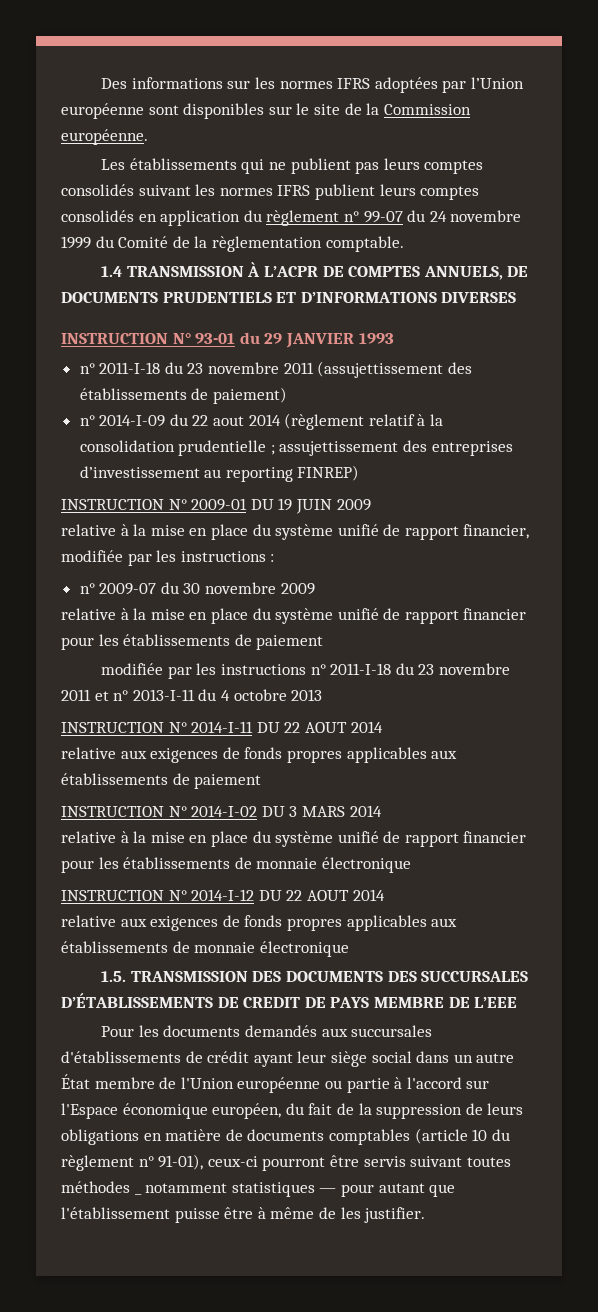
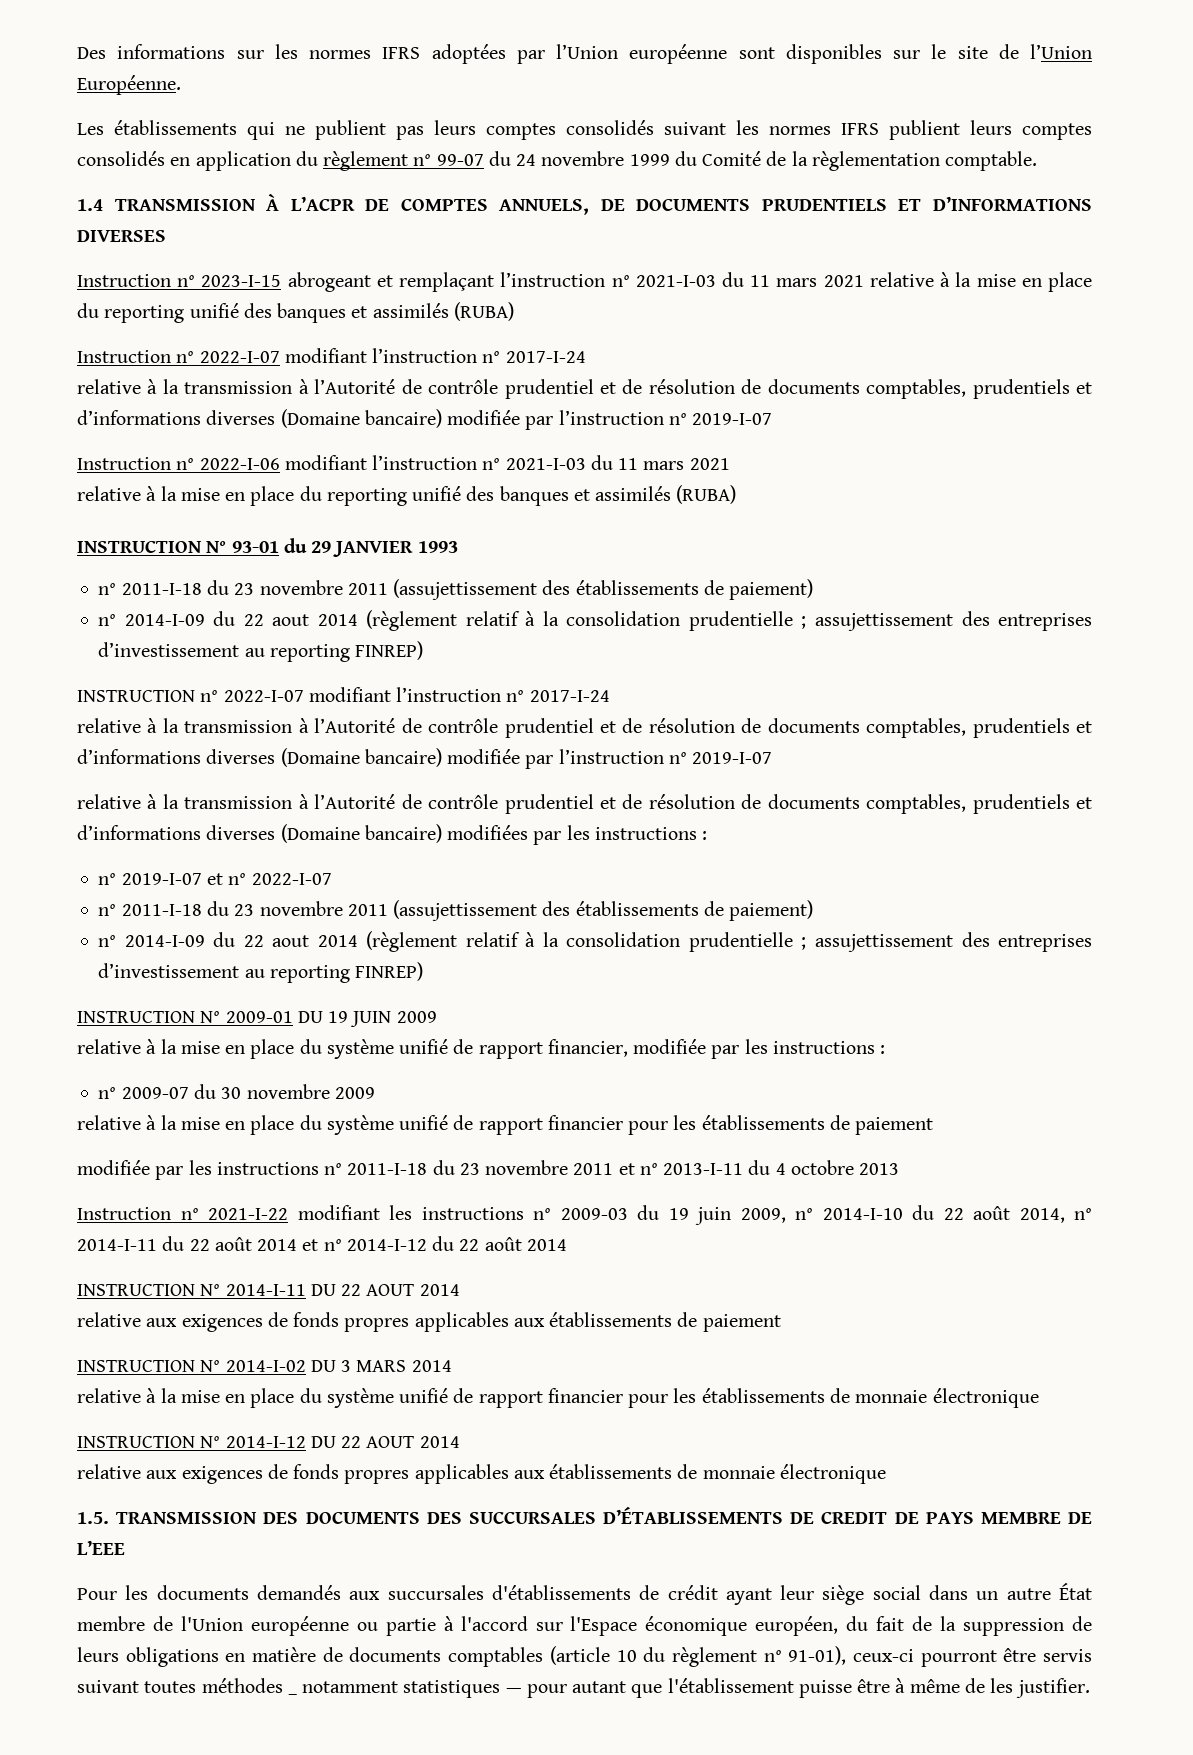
[366,103,471,115] [61,129,148,145] la Commission européenne. -> [1030,44,1092,59] [77,75,181,95] l’Union Européenne.
(517, 297) none -> [77,272,1092,292] [77,302,514,323] [77,348,586,363] [77,379,1092,399] [77,409,773,430] [77,455,730,470] [77,485,737,506] // Instruction n° 2023-I-15 abrogeant et remplaçant l’instruction n° 2021-I-03 du 11 mars 2021 relative à la mise en place du reporting unifié des banques et assimilés (RUBA) // Instruction n° 2022-I-07 modifiant l’instruction n° 2017-I-24 // relative à la transmission à l’Autorité de contrôle prudentiel et de résolution de documents comptables, prudentiels et d’informations diverses (Domaine bancaire) modifiée par l’instruction n° 2019-I-07 // Instruction n° 2022-I-06 modifiant l’instruction n° 2021-I-03 du 11 mars 2021 // relative à la mise en place du reporting unifié des banques et assimilés (RUBA)
(360, 473) none -> [77,687,610,702] [77,718,1092,738] [77,748,773,769] [77,794,1092,814] [77,824,708,845] [98,873,332,885] [98,900,814,921] [98,931,1092,952] [98,962,424,983] // INSTRUCTION n° 2022-I-07 modifiant l’instruction n° 2017-I-24 // relative à la transmission à l’Autorité de contrôle prudentiel et de résolution de documents comptables, prudentiels et d’informations diverses (Domaine bancaire) modifiée par l’instruction n° 2019-I-07 // relative à la transmission à l’Autorité de contrôle prudentiel et de résolution de documents comptables, prudentiels et d’informations diverses (Domaine bancaire) modifiées par les instructions : // n° 2019-I-07 et n° 2022-I-07 // n° 2011-I-18 du 23 novembre 2011 (assujettissement des établissements de paiement) // n° 2014-I-09 du 22 aout 2014 (règlement relatif à la consolidation prudentielle ; assujettissement des entreprises d’investissement au reporting FINREP)
(323, 695) none -> [77,1205,1092,1225] [77,1236,567,1251] // Instruction n° 2021-I-22 modifiant les instructions n° 2009-03 du 19 juin 2009, n° 2014-I-10 du 22 août 2014, n° 2014-I-11 du 22 août 2014 et n° 2014-I-12 du 22 août 2014

